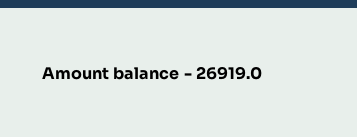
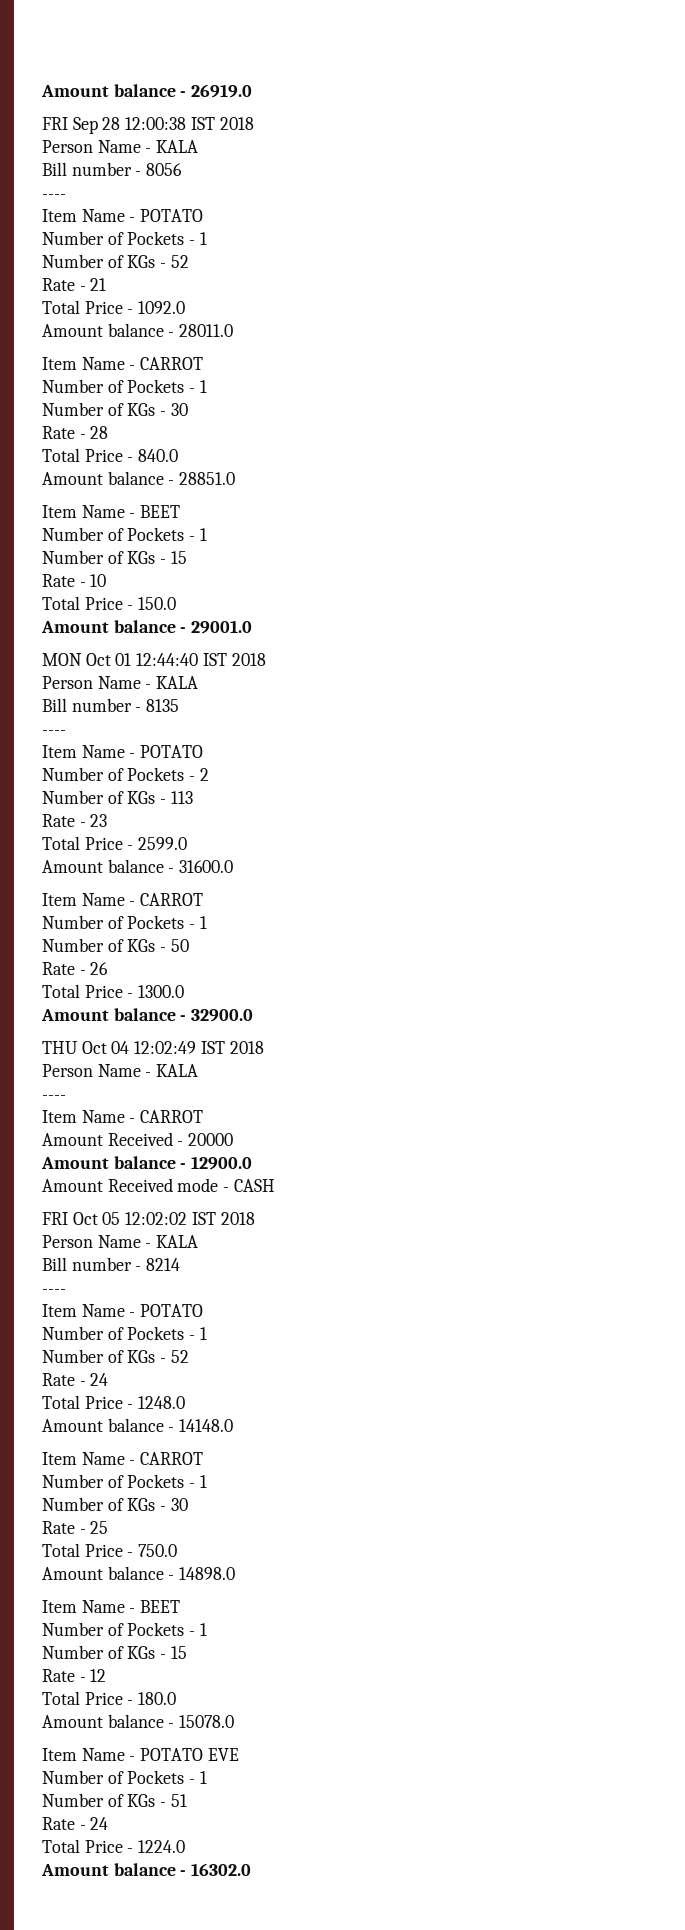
(262, 73) none -> [42,117,254,134] [42,140,199,153] [42,162,183,176] [42,194,66,199] [42,209,204,222] [42,231,207,245] [42,254,189,268] [42,278,107,291] [42,300,186,314] [42,323,234,337] [42,357,204,370] [42,379,207,393] [42,402,188,416] [42,426,109,439] [42,448,179,462] [42,471,236,485] [42,505,181,518] [42,527,207,541] [42,550,187,564] [42,574,107,587] [42,596,177,610] [41,620,253,634] [42,653,266,666] [42,676,199,689] [42,698,180,712] [42,730,66,735] [42,745,204,758] [42,767,209,781] [42,790,193,804] [42,814,108,827] [42,836,188,850] [42,859,234,873] [42,893,204,906] [42,915,207,929] [42,938,189,952] [42,962,109,975] [42,984,185,998] [41,1008,254,1022] [42,1041,264,1054] [42,1064,199,1077] [42,1095,66,1100] [42,1110,204,1123] [42,1132,234,1146] [41,1156,253,1170] [42,1178,275,1192] [42,1212,255,1225] [42,1235,199,1248] [42,1257,181,1271] [42,1289,66,1294] [42,1304,204,1317] [42,1326,207,1340] [42,1349,189,1363] [42,1373,109,1386] [42,1395,186,1409] [42,1418,234,1432] [42,1452,204,1465] [42,1474,207,1488] [42,1497,188,1511] [42,1521,109,1534] [42,1543,178,1557] [42,1566,236,1580] [42,1600,181,1613] [42,1622,207,1636] [42,1645,187,1659] [42,1669,107,1682] [42,1691,177,1705] [42,1714,235,1728] [42,1748,239,1761] [42,1770,207,1784] [42,1793,187,1807] [42,1817,109,1830] [42,1839,186,1853] [41,1863,252,1876] // FRI Sep 28 12:00:38 IST 2018 // Person Name - KALA // Bill number - 8056 // ---- // Item Name - POTATO // Number of Pockets - 1 // Number of KGs - 52 // Rate - 21 // Total Price - 1092.0 // Amount balance - 28011.0 // Item Name - CARROT // Number of Pockets - 1 // Number of KGs - 30 // Rate - 28 // Total Price - 840.0 // Amount balance - 28851.0 // Item Name - BEET // Number of Pockets - 1 // Number of KGs - 15 // Rate - 10 // Total Price - 150.0 // Amount balance - 29001.0 // MON Oct 01 12:44:40 IST 2018 // Person Name - KALA // Bill number - 8135 // ---- // Item Name - POTATO // Number of Pockets - 2 // Number of KGs - 113 // Rate - 23 // Total Price - 2599.0 // Amount balance - 31600.0 // Item Name - CARROT // Number of Pockets - 1 // Number of KGs - 50 // Rate - 26 // Total Price - 1300.0 // Amount balance - 32900.0 // THU Oct 04 12:02:49 IST 2018 // Person Name - KALA // ---- // Item Name - CARROT // Amount Received - 20000 // Amount balance - 12900.0 // Amount Received mode - CASH // FRI Oct 05 12:02:02 IST 2018 // Person Name - KALA // Bill number - 8214 // ---- // Item Name - POTATO // Number of Pockets - 1 // Number of KGs - 52 // Rate - 24 // Total Price - 1248.0 // Amount balance - 14148.0 // Item Name - CARROT // Number of Pockets - 1 // Number of KGs - 30 // Rate - 25 // Total Price - 750.0 // Amount balance - 14898.0 // Item Name - BEET // Number of Pockets - 1 // Number of KGs - 15 // Rate - 12 // Total Price - 180.0 // Amount balance - 15078.0 // Item Name - POTATO EVE // Number of Pockets - 1 // Number of KGs - 51 // Rate - 24 // Total Price - 1224.0 // Amount balance - 16302.0

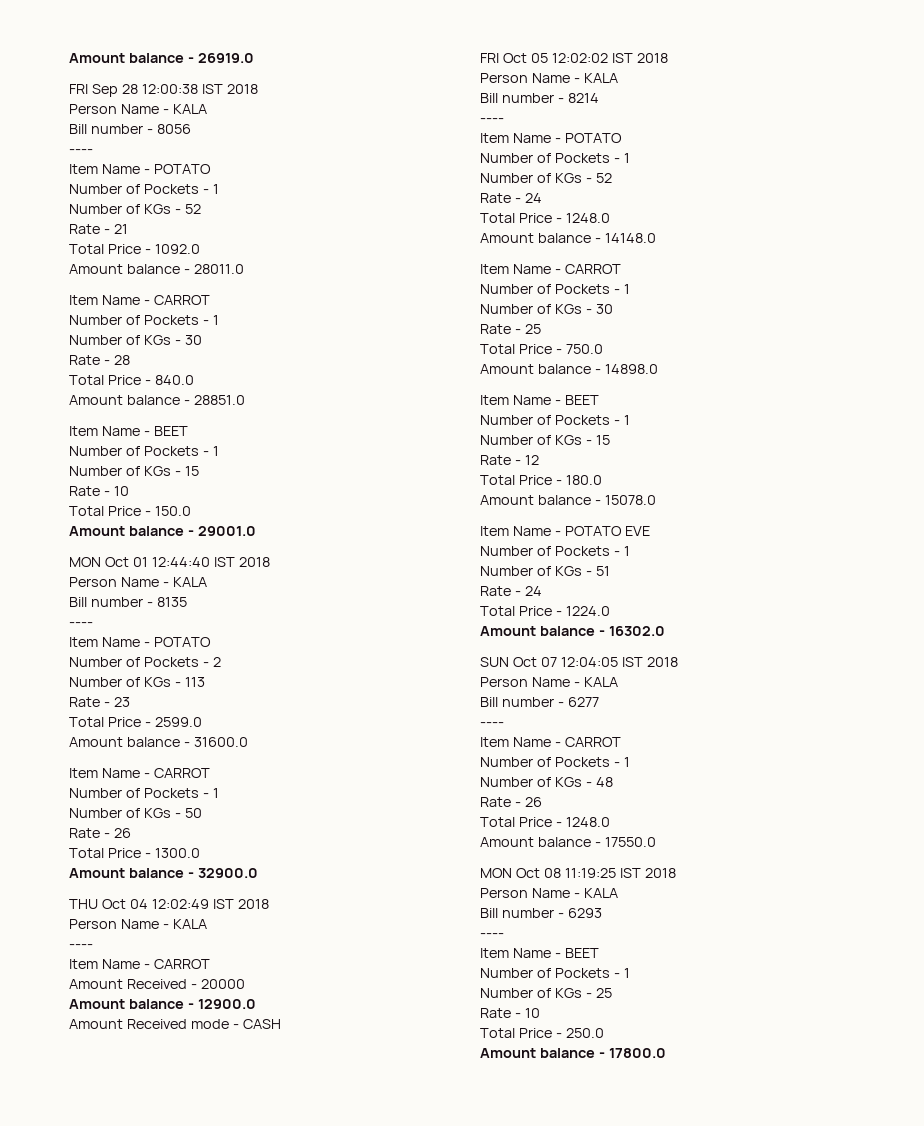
(252, 1869) none -> [480,657,678,667] [480,677,618,687] [480,697,599,707] [480,722,504,727] [480,737,621,747] [480,757,630,767] [480,777,613,787] [480,797,542,807] [480,817,610,827] [480,837,656,847] [480,868,676,878] [480,888,618,898] [480,908,602,918] [480,933,504,938] [480,948,599,958] [480,968,630,978] [480,988,612,998] [480,1008,540,1018] [480,1028,604,1038] [480,1048,666,1058] // SUN Oct 07 12:04:05 IST 2018 // Person Name - KALA // Bill number - 6277 // ---- // Item Name - CARROT // Number of Pockets - 1 // Number of KGs - 48 // Rate - 26 // Total Price - 1248.0 // Amount balance - 17550.0 // MON Oct 08 11:19:25 IST 2018 // Person Name - KALA // Bill number - 6293 // ---- // Item Name - BEET // Number of Pockets - 1 // Number of KGs - 25 // Rate - 10 // Total Price - 250.0 // Amount balance - 17800.0

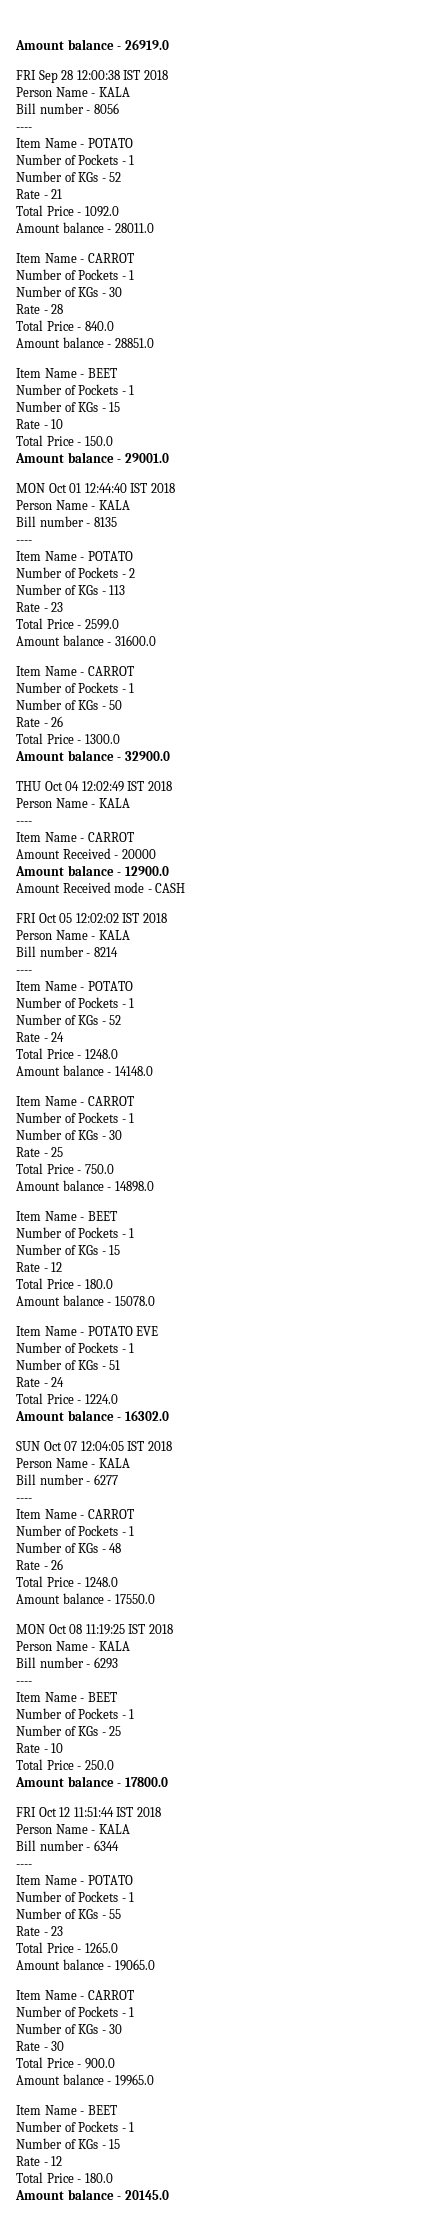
(666, 1053) none -> [16,1807,161,1817] [16,1824,130,1834] [16,1840,119,1851] [16,1864,32,1868] [16,1875,133,1885] [16,1891,135,1902] [16,1908,122,1919] [16,1926,64,1936] [16,1942,118,1953] [16,1959,155,1971] [16,1990,134,2000] [16,2006,135,2017] [16,2023,123,2034] [16,2041,65,2051] [16,2057,115,2069] [16,2074,154,2086] [16,2105,117,2115] [16,2121,135,2132] [16,2138,121,2149] [16,2156,63,2166] [16,2172,113,2183] [15,2189,169,2200] // FRI Oct 12 11:51:44 IST 2018 // Person Name - KALA // Bill number - 6344 // ---- // Item Name - POTATO // Number of Pockets - 1 // Number of KGs - 55 // Rate - 23 // Total Price - 1265.0 // Amount balance - 19065.0 // Item Name - CARROT // Number of Pockets - 1 // Number of KGs - 30 // Rate - 30 // Total Price - 900.0 // Amount balance - 19965.0 // Item Name - BEET // Number of Pockets - 1 // Number of KGs - 15 // Rate - 12 // Total Price - 180.0 // Amount balance - 20145.0

